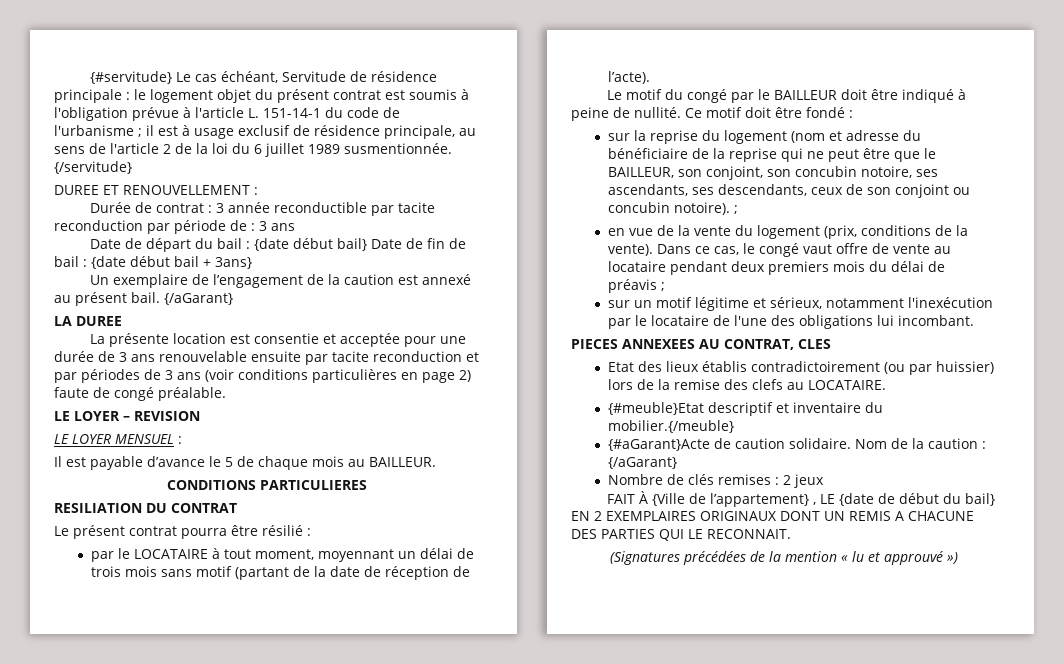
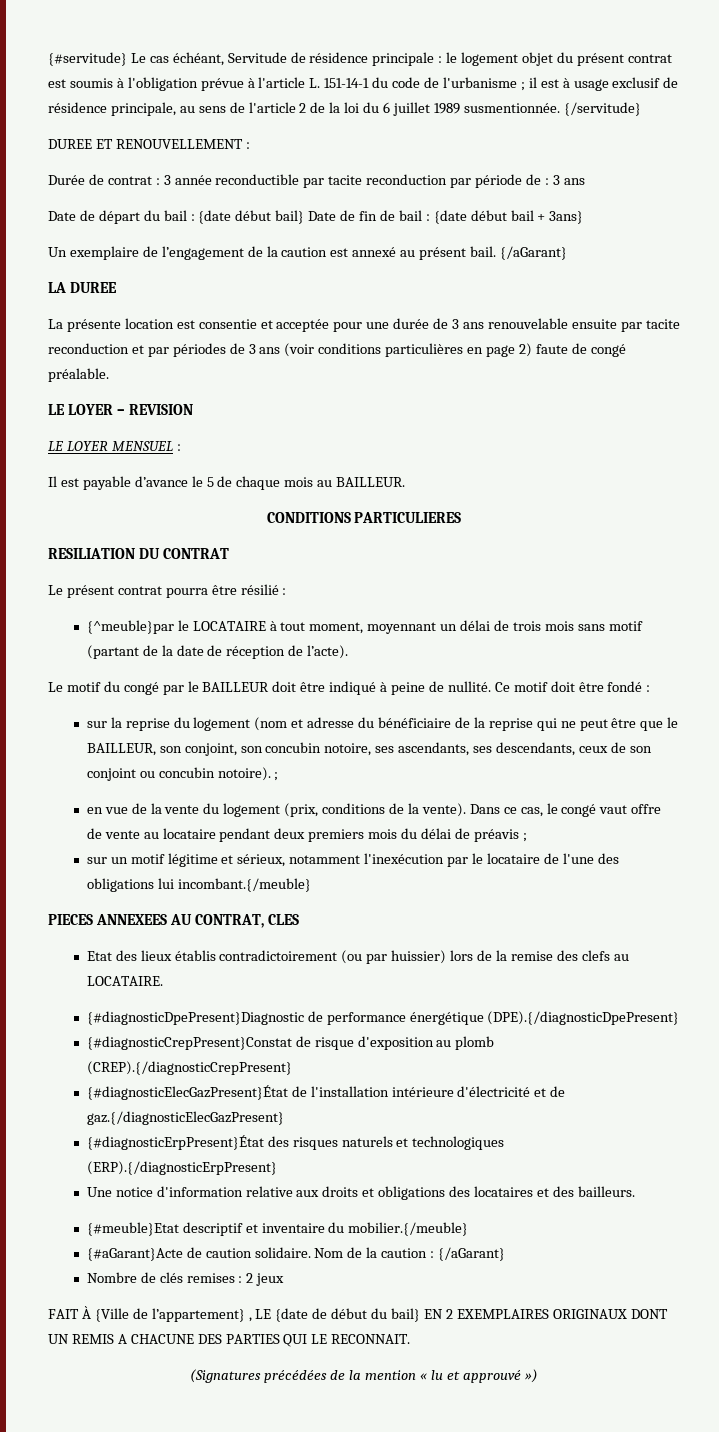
[90,551,114,562] par -> [86,620,174,634] {^meuble}par
[897,315,974,326] incombant. -> [177,878,311,892] incombant.{/meuble}
(886, 385) none -> [86,1011,680,1025] [86,1036,495,1050] [86,1061,292,1075] [86,1085,566,1100] [86,1111,284,1125] [86,1135,505,1150] [86,1161,277,1175] [86,1186,635,1200] // {#diagnosticDpePresent}Diagnostic de performance énergétique (DPE).{/diagnosticDpePresent} // {#diagnosticCrepPresent}Constat de risque d'exposition au plomb (CREP).{/diagnosticCrepPresent} // {#diagnosticElecGazPresent}État de l'installation intérieure d'électricité et de gaz.{/diagnosticElecGazPresent} // {#diagnosticErpPresent}État des risques naturels et technologiques (ERP).{/diagnosticErpPresent} // Une notice d'information relative aux droits et obligations des locataires et des bailleurs.

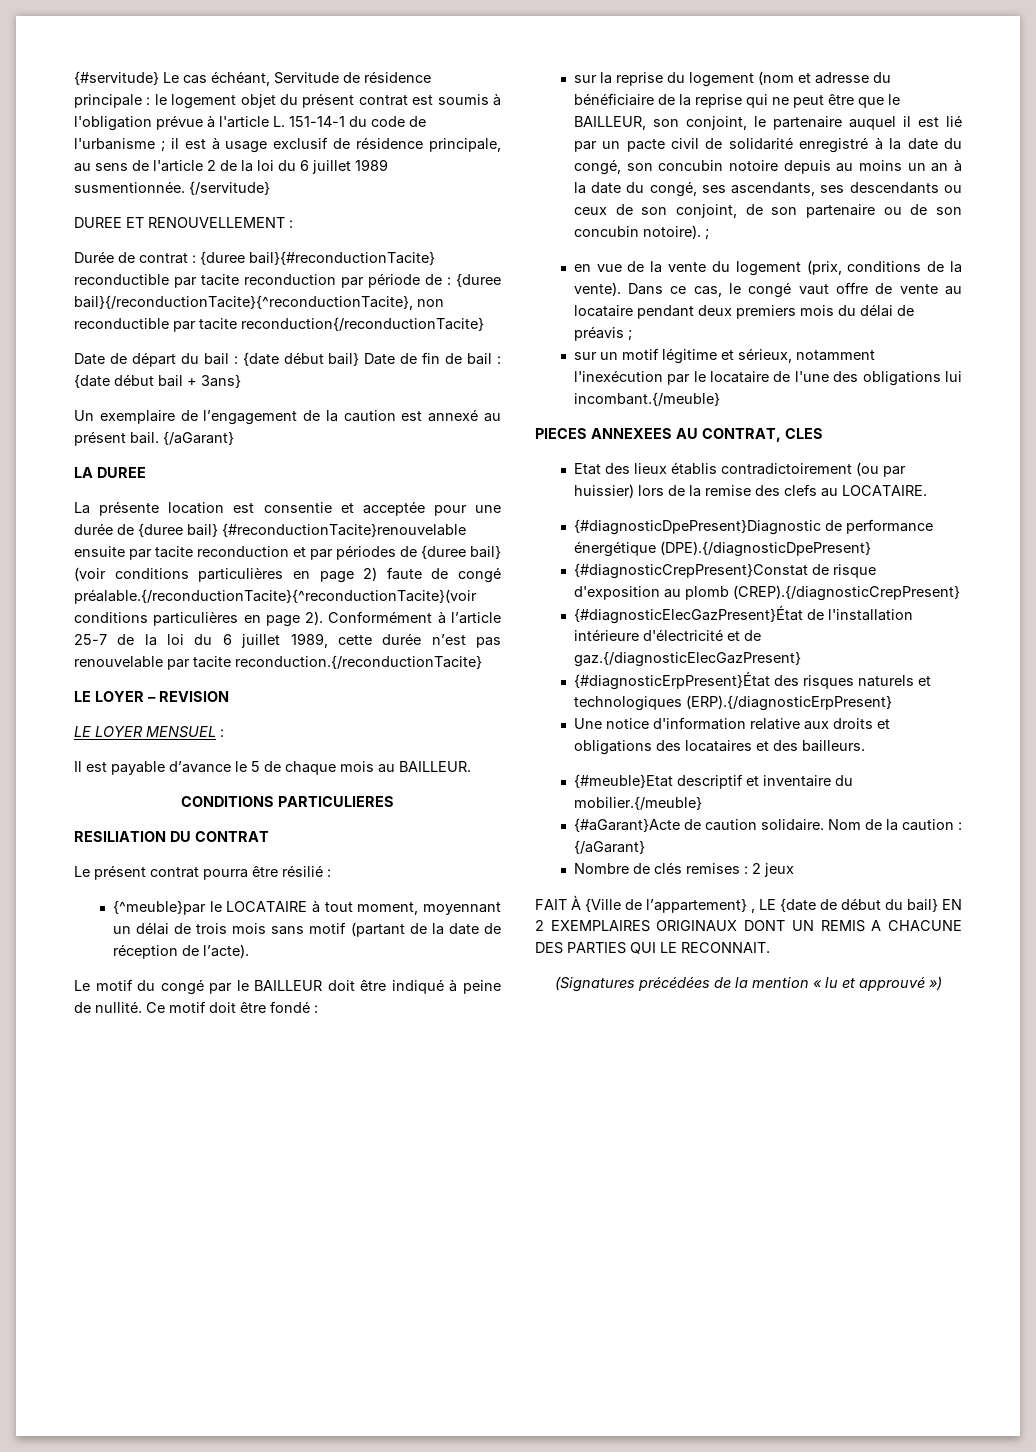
[163,175,212,185] 3 année -> [200,251,435,265] {duree bail}{#reconductionTacite}
[552,175,585,185] 3 ans -> [456,273,501,287] [74,295,444,310] [74,317,484,332] {duree bail}{/reconductionTacite}{^reconductionTacite}, non reconductible par tacite reconduction{/reconductionTacite}
[452,318,568,329] 3 ans renouvelable -> [138,523,466,537] {duree bail} {#reconductionTacite}renouvelable
[248,344,281,354] 3 ans -> [421,545,501,559] {duree bail}
[48,368,109,382] préalable. -> [74,589,477,604] [74,611,501,627] [74,633,502,648] [74,655,482,670] préalable.{/reconductionTacite}{^reconductionTacite}(voir conditions particulières en page 2). Conformément à l’article 25-7 de la loi du 6 juillet 1989, cette durée n’est pas renouvelable par tacite reconduction.{/reconductionTacite}
[240,742,372,756] son concubin notoire, -> [753,115,962,130] [573,137,962,153] [573,159,963,175] [573,181,697,197] le partenaire auquel il est lié par un pacte civil de solidarité enregistré à la date du congé, son concubin notoire depuis au moins un an à la date du congé,
[496,742,576,756] descendants, -> [849,182,962,194] descendants ou
[86,768,155,781] conjoint ou -> [675,204,963,218] conjoint, de son partenaire ou de son

